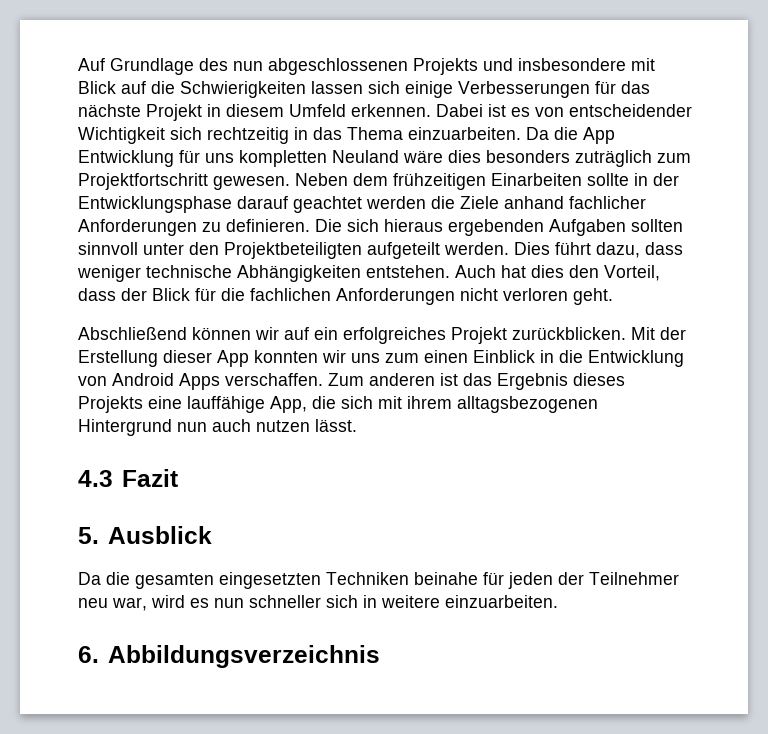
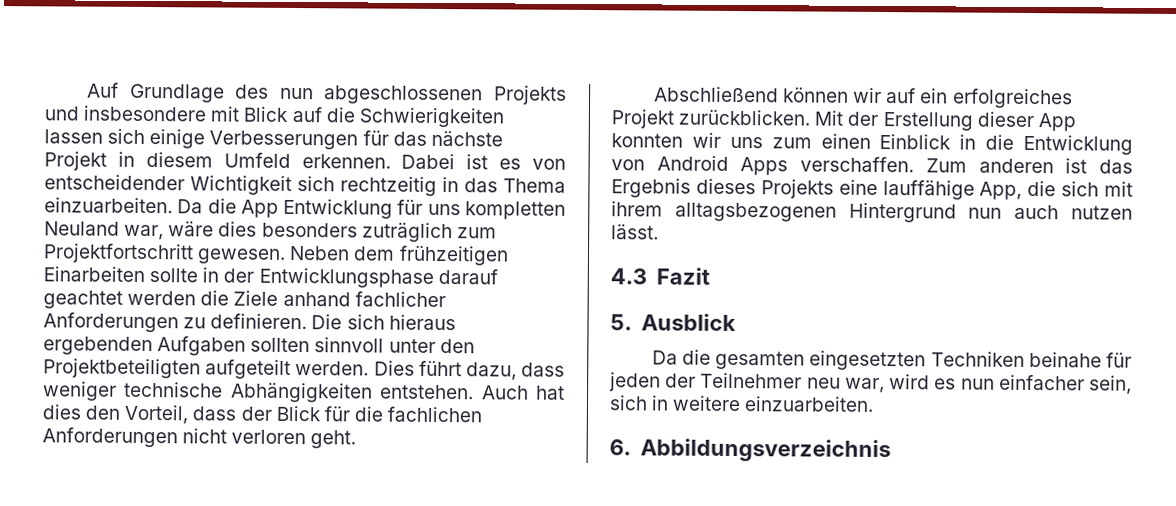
(399, 156) none -> [124,224,165,241] war,
[249,595,321,608] schneller -> [998,374,1132,395] einfacher sein,

